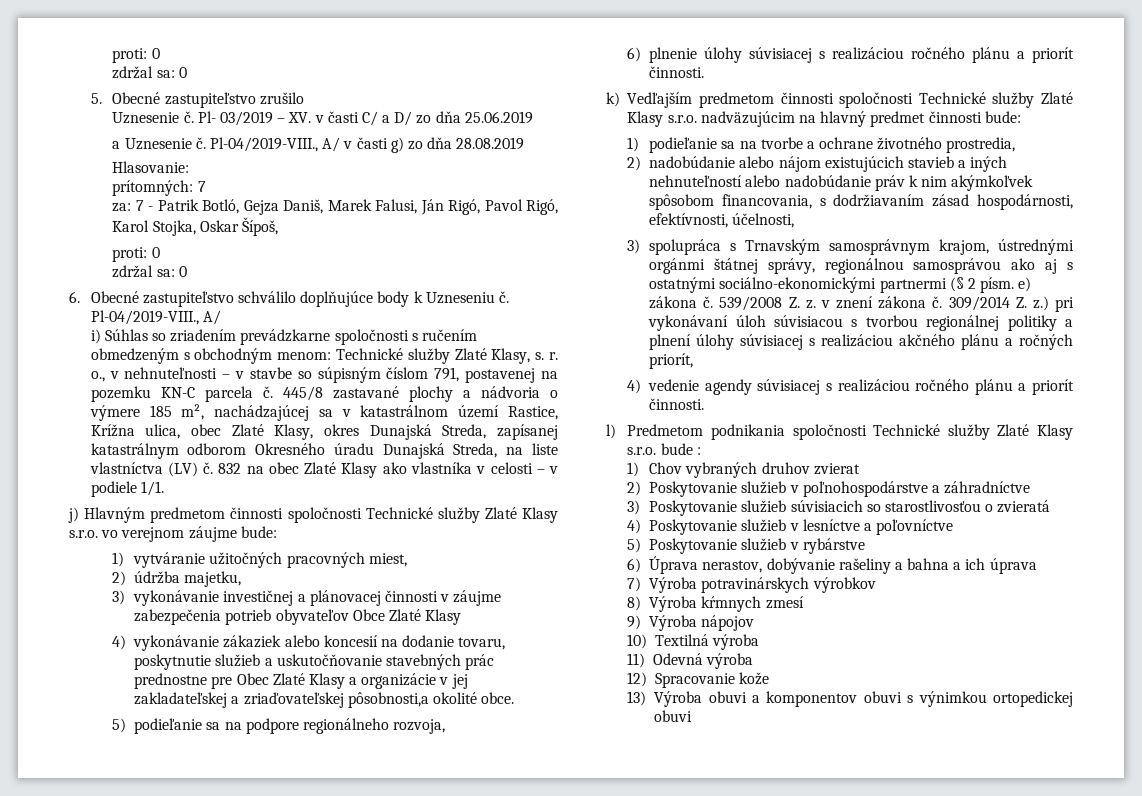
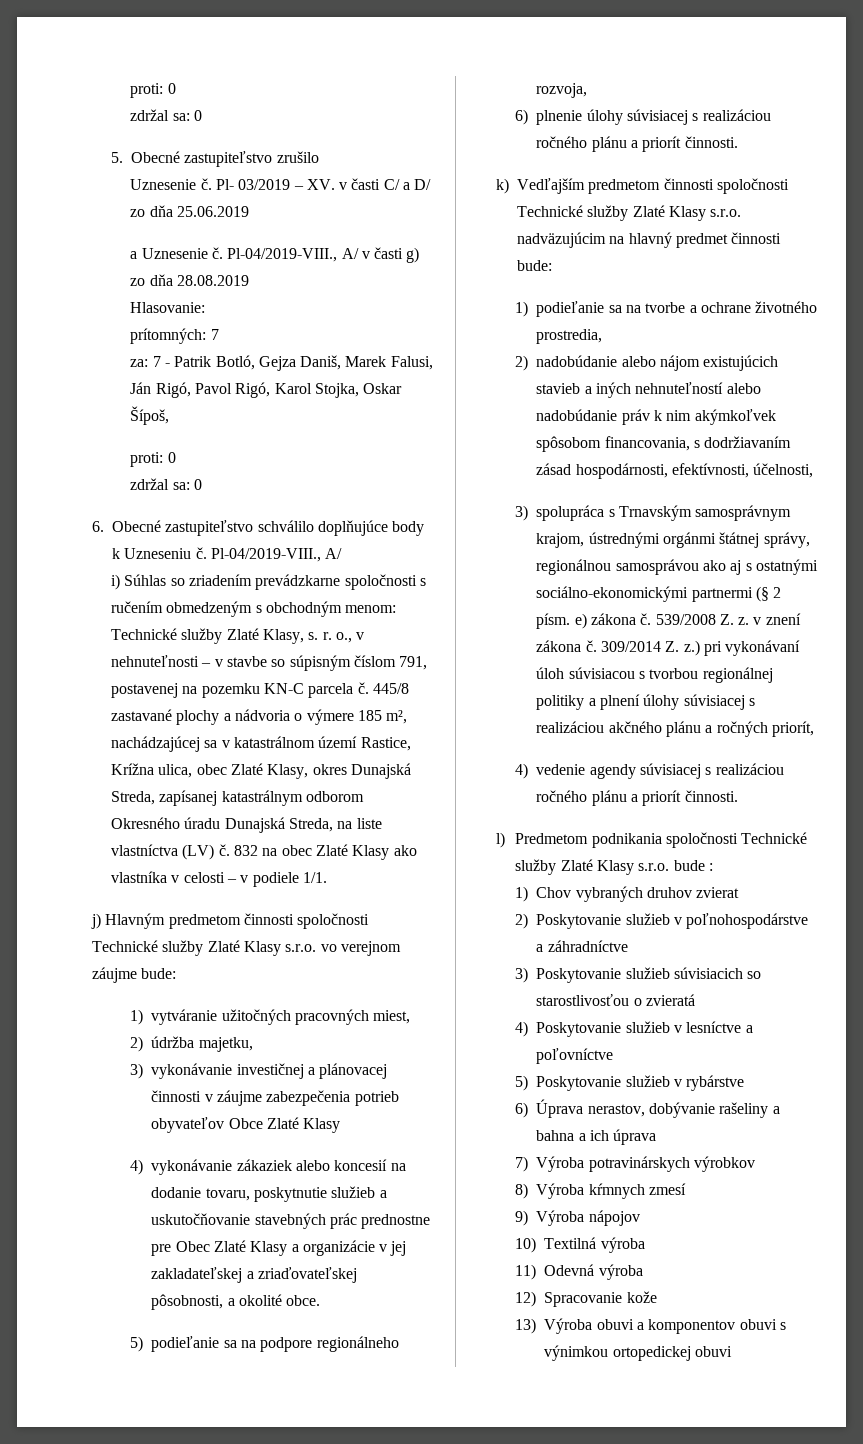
[347,692,429,708] pôsobnosti,a -> [151,1294,235,1310] pôsobnosti, a

